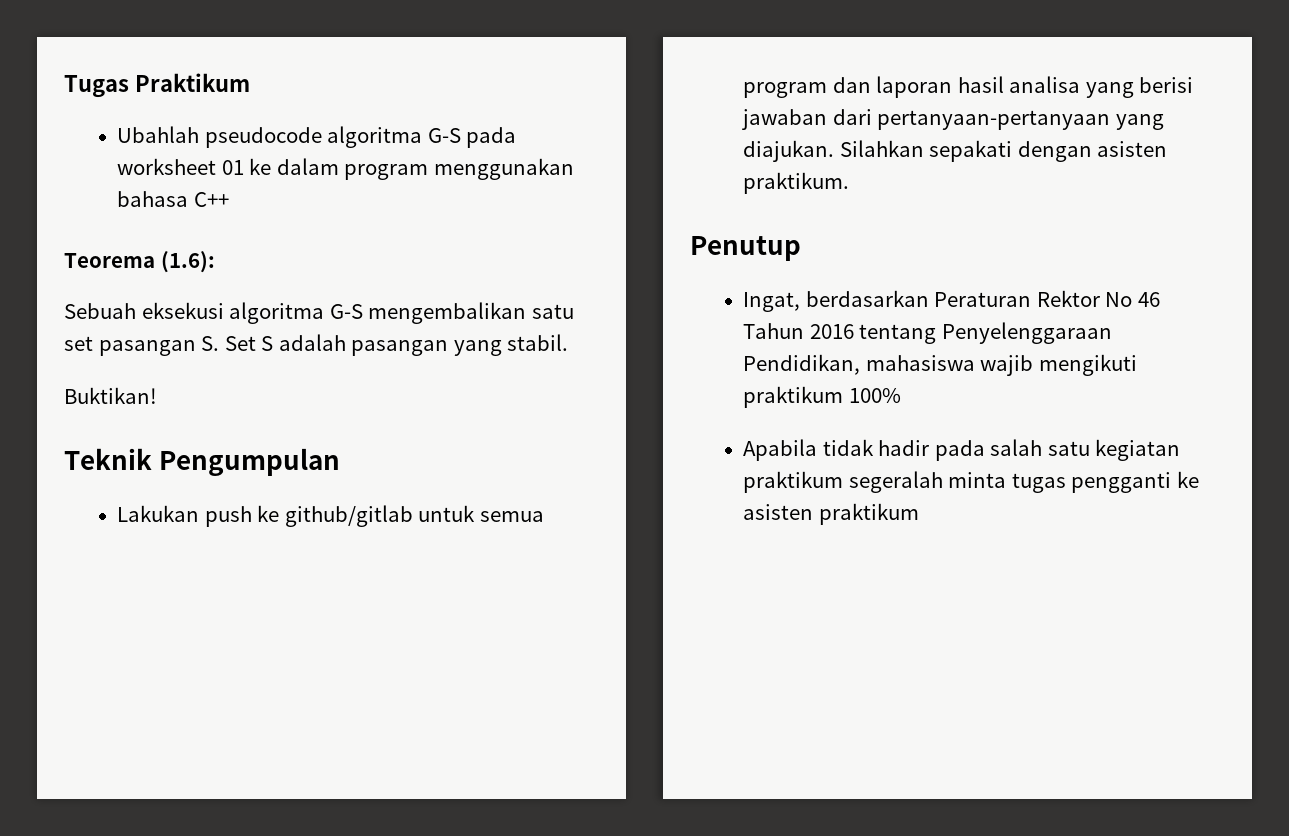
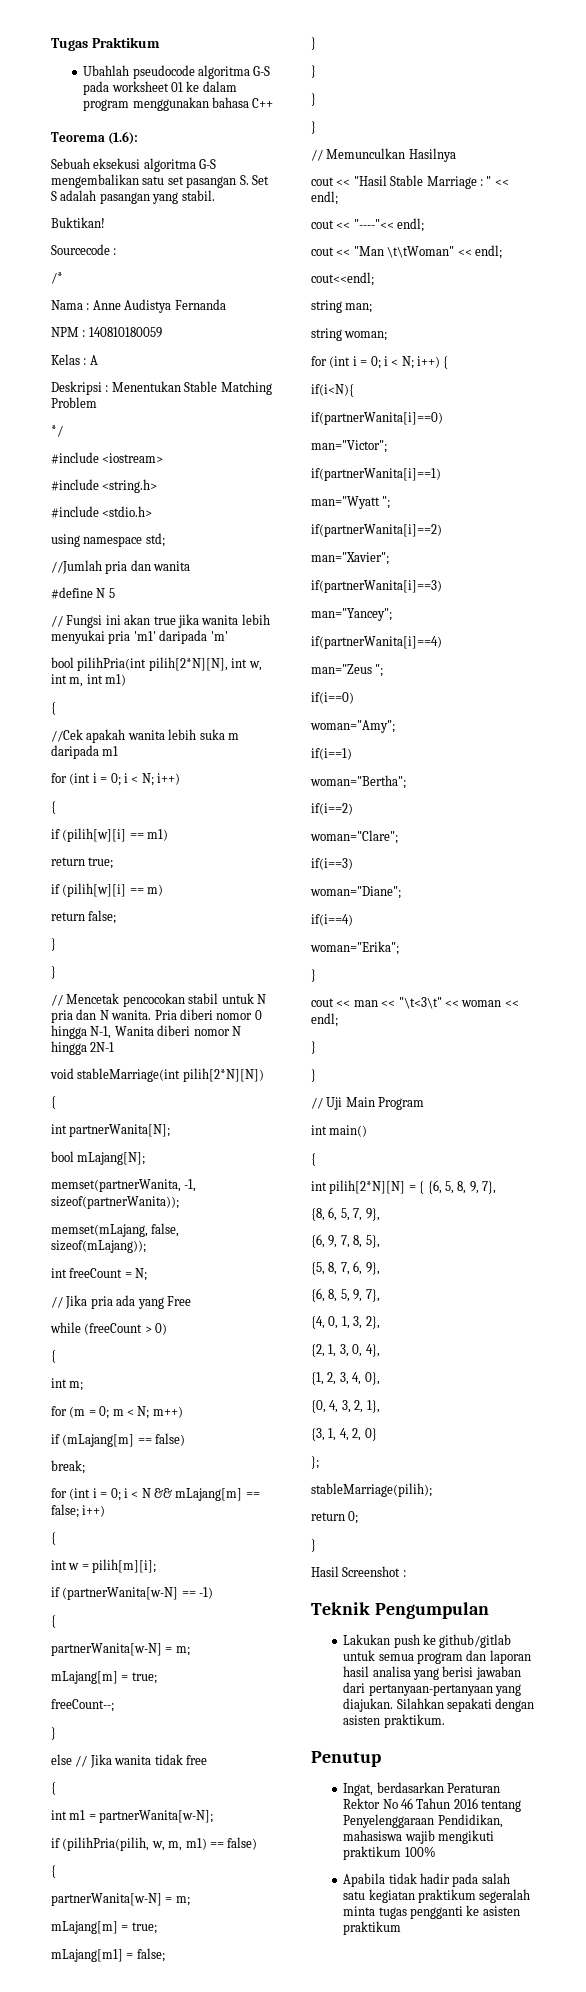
(157, 395) none -> [51,244,117,255] [51,272,63,284] [51,299,226,313] [51,327,162,338] [51,354,98,365] [51,381,272,395] [51,397,97,408] [51,425,63,437] [51,452,164,464] [51,479,158,493] [51,506,153,518] [51,533,165,547] [51,560,191,574] [51,587,115,599] [51,614,270,628] [51,630,228,644] [51,657,262,671] [51,674,127,687] [51,702,56,715] [51,729,239,743] [51,745,119,759] [51,773,180,786] [51,801,56,814] [51,828,169,842] [51,857,114,869] [51,883,164,897] [51,910,117,924] [51,938,56,951] [51,966,56,979] [51,993,266,1007] [51,1009,262,1023] [51,1025,241,1039] [51,1041,115,1055] [50,1068,264,1082] [51,1096,56,1109] [51,1124,171,1137] [51,1151,146,1165] [51,1179,197,1192] [51,1196,179,1209] [51,1223,180,1237] [51,1240,146,1253] [51,1268,148,1281] [51,1295,191,1309] [50,1322,168,1335] [51,1350,56,1363] [51,1378,84,1391] [51,1406,183,1419] [51,1433,186,1447] [51,1460,85,1474] [51,1488,260,1501] [51,1504,106,1518] [51,1532,56,1545] [51,1559,157,1573] [51,1587,214,1600] [51,1615,56,1628] [51,1643,190,1656] [51,1671,157,1684] [51,1699,114,1712] [51,1727,56,1740] [51,1754,207,1768] [51,1782,56,1795] [51,1810,214,1823] [51,1837,258,1851] [51,1865,56,1878] [51,1893,190,1906] [51,1921,157,1934] [51,1948,165,1962] [311,37,316,50] [311,65,316,78] [311,93,316,106] [311,121,316,134] [311,148,456,162] [311,175,509,189] [311,191,338,205] [311,218,425,232] [311,245,502,259] [311,272,374,286] [311,300,373,313] [311,328,388,341] [311,356,449,369] [311,384,354,397] [311,412,443,425] [311,440,387,453] [311,468,441,481] [311,496,391,509] [311,524,442,537] [311,552,389,565] [311,580,442,593] [311,608,392,621] [311,636,442,649] [311,664,384,677] [311,692,354,704] [310,720,395,733] [311,748,352,760] [310,775,406,789] [311,803,353,815] [310,830,398,844] [311,858,353,870] [310,886,401,899] [311,914,353,926] [310,941,399,955] [311,969,316,982] [311,997,519,1009] [311,1013,338,1027] [311,1041,316,1054] [311,1069,316,1082] [311,1097,425,1110] [311,1125,368,1137] [311,1153,316,1166] [311,1180,496,1194] [311,1207,380,1221] [311,1234,380,1248] [311,1261,380,1275] [311,1288,380,1302] [311,1316,380,1329] [311,1344,380,1357] [311,1372,380,1385] [311,1400,380,1413] [311,1428,377,1441] [311,1456,319,1469] [311,1483,432,1497] [311,1511,359,1524] [311,1539,316,1552] [311,1566,406,1577] // Sourcecode : // /* // Nama : Anne Audistya Fernanda // NPM : 140810180059 // Kelas : A // Deskripsi : Menentukan Stable Matching Problem // */ // #include <iostream> // #include <string.h> // #include <stdio.h> // using namespace std; // //Jumlah pria dan wanita // #define N 5 // // Fungsi ini akan true jika wanita lebih menyukai pria 'm1' daripada 'm' // bool pilihPria(int pilih[2*N][N], int w, int m, int m1) // { // //Cek apakah wanita lebih suka m daripada m1 // for (int i = 0; i < N; i++) // { // if (pilih[w][i] == m1) // return true; // if (pilih[w][i] == m) // return false; // } // } // // Mencetak pencocokan stabil untuk N pria dan N wanita. Pria diberi nomor 0 hingga N-1, Wanita diberi nomor N hingga 2N-1 // void stableMarriage(int pilih[2*N][N]) // { // int partnerWanita[N]; // bool mLajang[N]; // memset(partnerWanita, -1, sizeof(partnerWanita)); // memset(mLajang, false, sizeof(mLajang)); // int freeCount = N; // // Jika pria ada yang Free // while (freeCount > 0) // { // int m; // for (m = 0; m < N; m++) // if (mLajang[m] == false) // break; // for (int i = 0; i < N && mLajang[m] == false; i++) // { // int w = pilih[m][i]; // if (partnerWanita[w-N] == -1) // { // partnerWanita[w-N] = m; // mLajang[m] = true; // freeCount--; // } // else // Jika wanita tidak free // { // int m1 = partnerWanita[w-N]; // if (pilihPria(pilih, w, m, m1) == false) // { // partnerWanita[w-N] = m; // mLajang[m] = true; // mLajang[m1] = false; // } // } // } // } // // Memunculkan Hasilnya // cout << "Hasil Stable Marriage : " << endl; // cout << "----"<< endl; // cout << "Man \t\tWoman" << endl; // cout<<endl; // string man; // string woman; // for (int i = 0; i < N; i++) { // if(i<N){ // if(partnerWanita[i]==0) // man="Victor"; // if(partnerWanita[i]==1) // man="Wyatt "; // if(partnerWanita[i]==2) // man="Xavier"; // if(partnerWanita[i]==3) // man="Yancey"; // if(partnerWanita[i]==4) // man="Zeus "; // if(i==0) // woman="Amy"; // if(i==1) // woman="Bertha"; // if(i==2) // woman="Clare"; // if(i==3) // woman="Diane"; // if(i==4) // woman="Erika"; // } // cout << man << "\t<3\t" << woman << endl; // } // } // // Uji Main Program // int main() // { // int pilih[2*N][N] = { {6, 5, 8, 9, 7}, // {8, 6, 5, 7, 9}, // {6, 9, 7, 8, 5}, // {5, 8, 7, 6, 9}, // {6, 8, 5, 9, 7}, // {4, 0, 1, 3, 2}, // {2, 1, 3, 0, 4}, // {1, 2, 3, 4, 0}, // {0, 4, 3, 2, 1}, // {3, 1, 4, 2, 0} // }; // stableMarriage(pilih); // return 0; // } // Hasil Screenshot :

